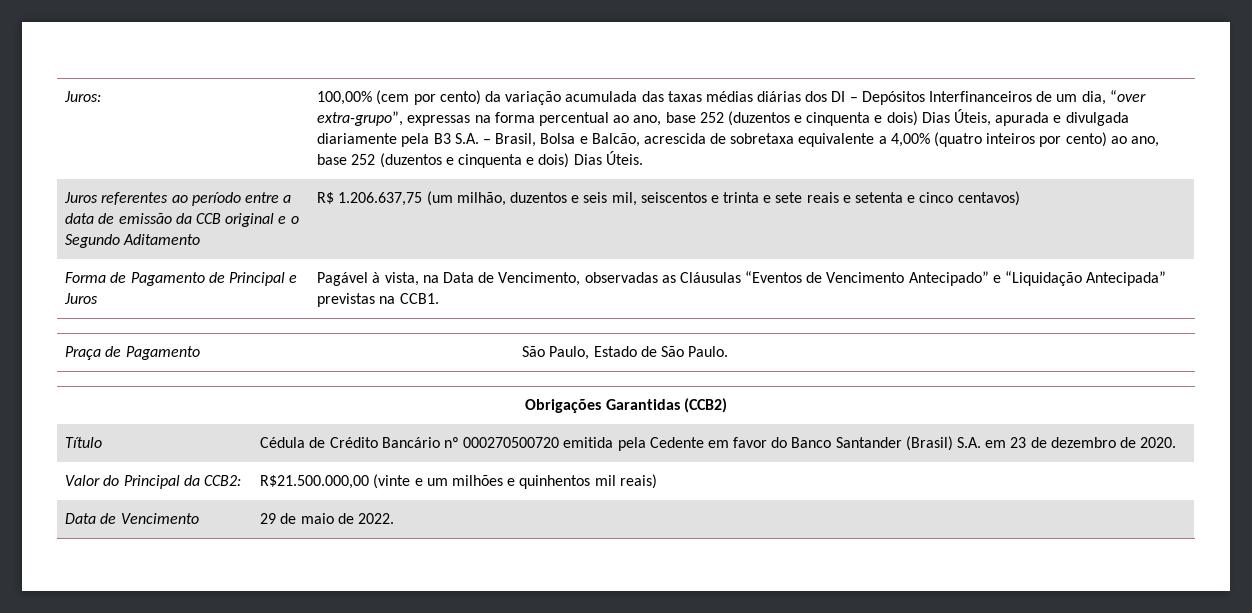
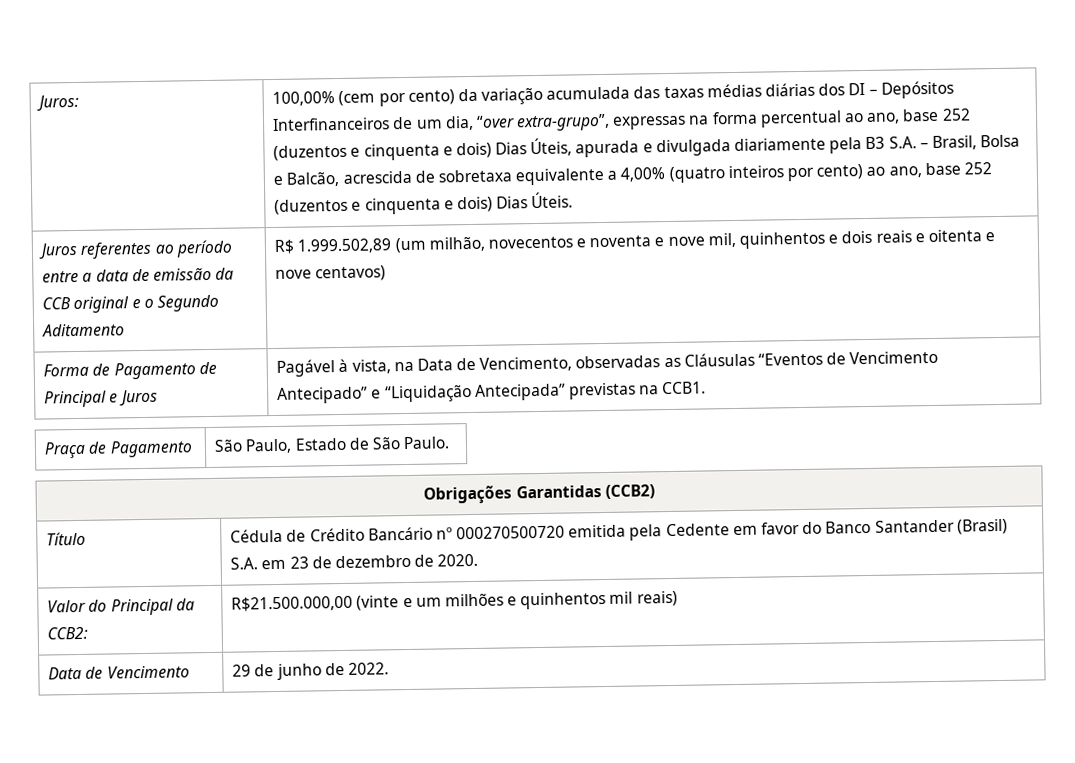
[338,192,423,206] 1.206.637,75 -> [297,238,393,254] 1.999.502,89
[509,192,954,206] duzentos e seis mil, seiscentos e trinta e sete reais e setenta e cinco -> [487,229,996,249] [275,269,313,279] novecentos e noventa e nove mil, quinhentos e dois reais e oitenta e nove
[300,513,334,524] maio -> [276,663,322,680] junho

